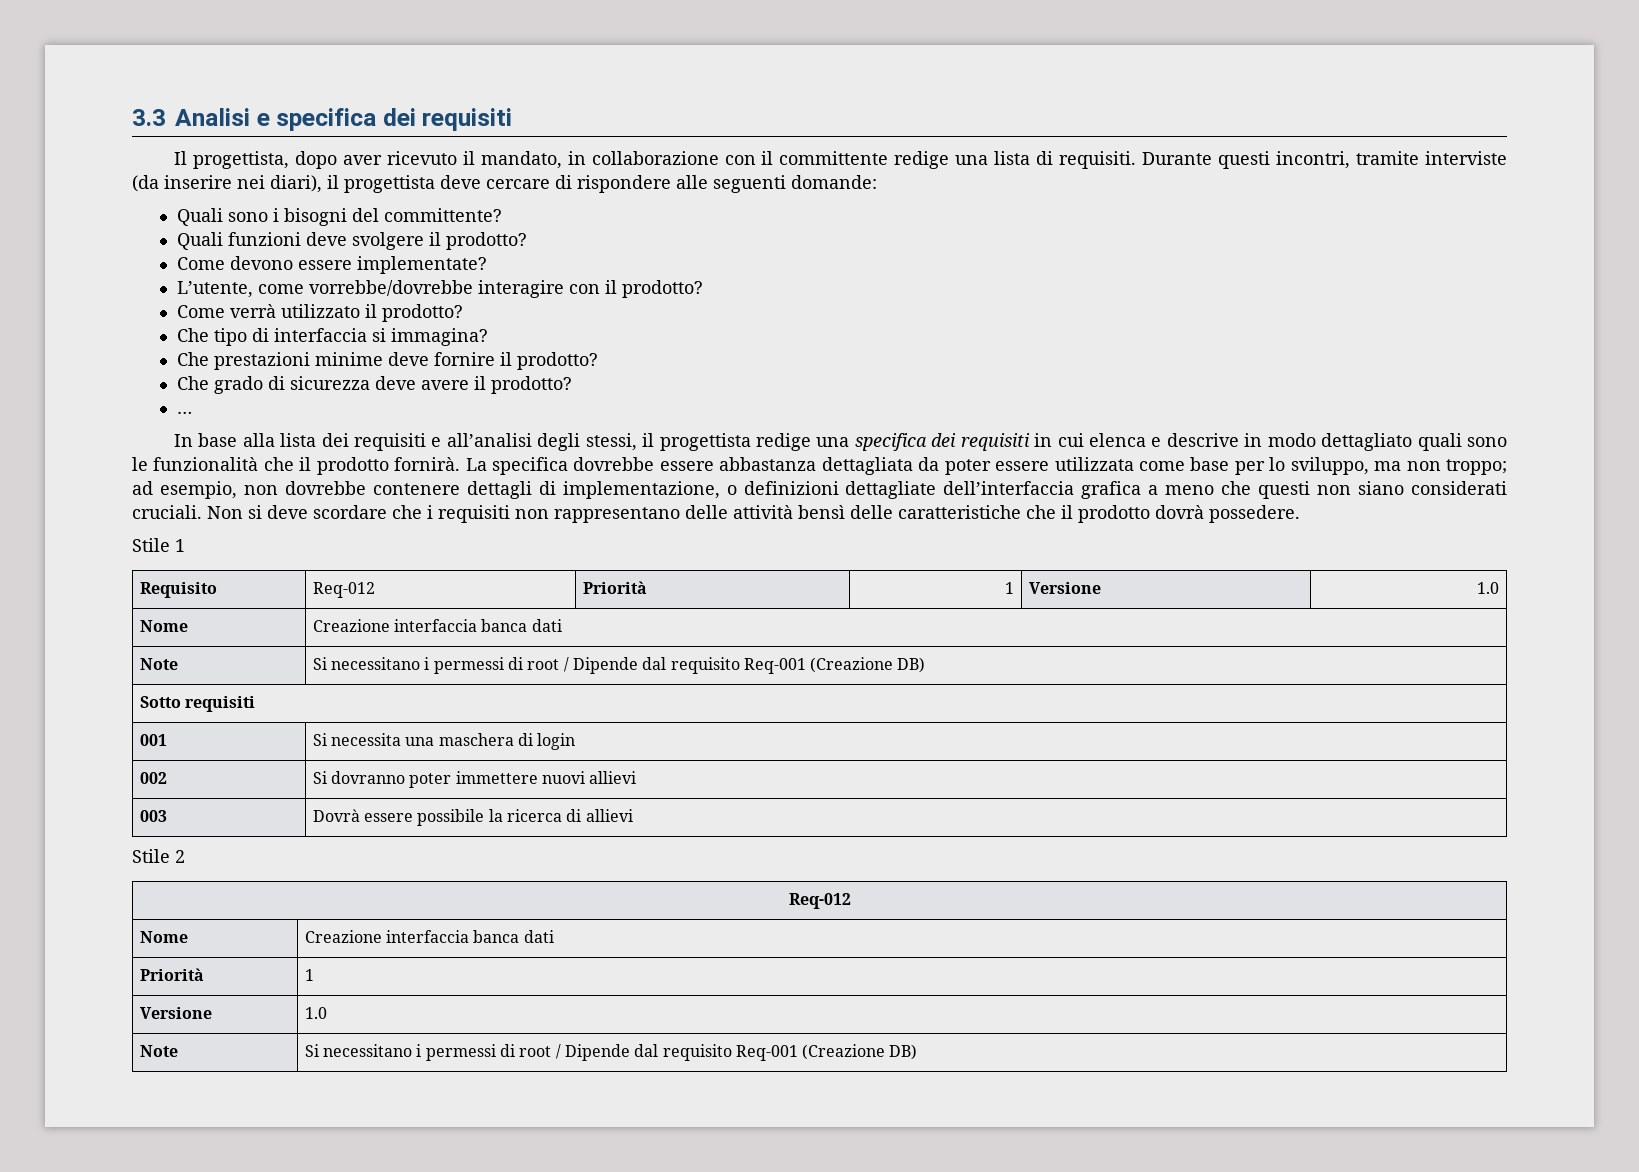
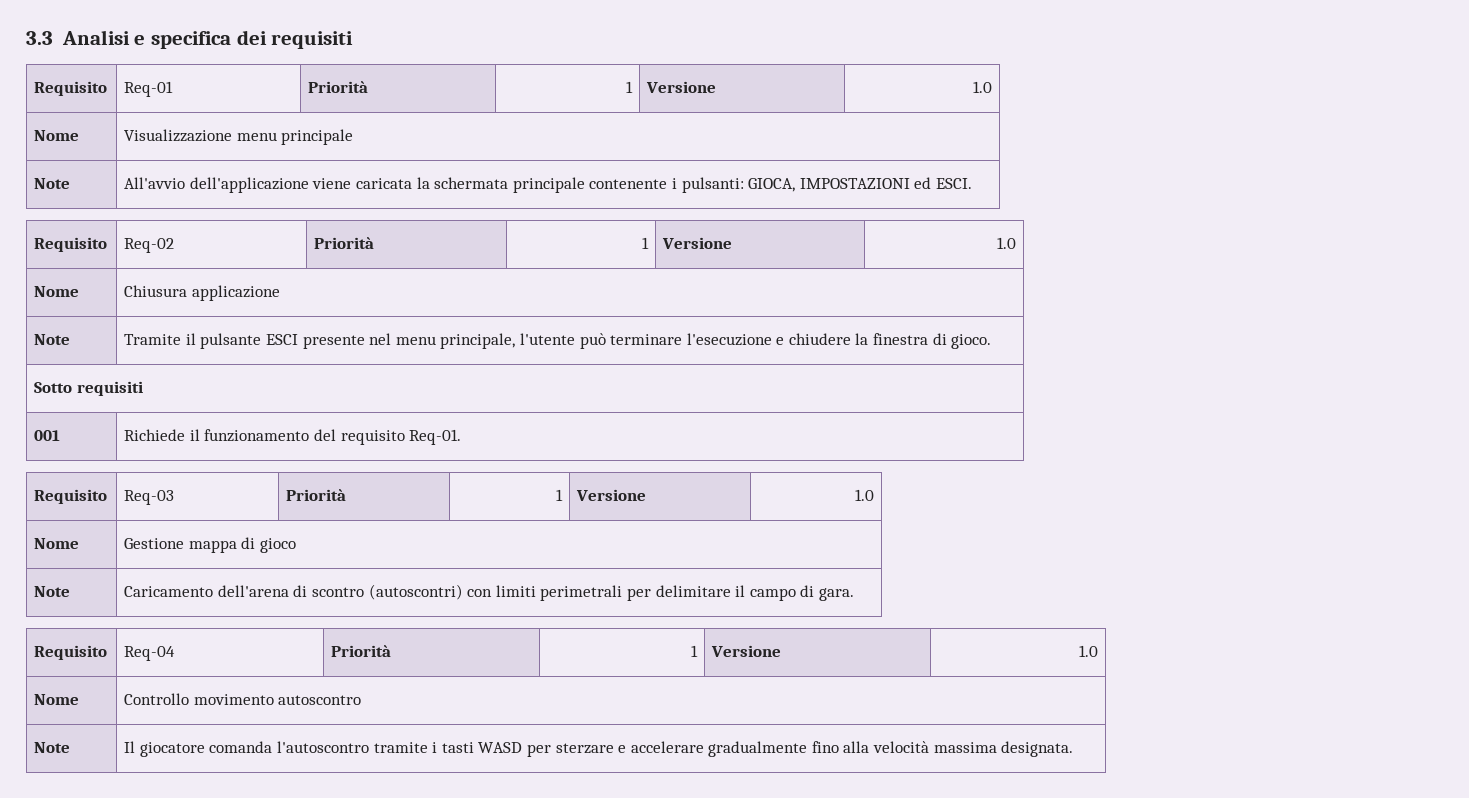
[173,151,1507,169] [132,175,877,193] [176,208,502,226] [176,232,527,250] [176,256,487,274] [176,280,703,298] [176,304,463,322] [176,328,488,346] [176,352,598,370] [176,376,572,394] [176,411,192,414] [173,433,1508,451] [132,457,1508,475] [132,481,1508,499] [132,505,1300,523] [132,538,185,552] [139,582,217,598] [312,582,375,598] [582,581,647,594] [1005,582,1015,594] [1028,582,1101,594] [1477,582,1500,594] [139,620,188,632] [312,619,562,632] [139,658,178,670] [312,657,926,674] [139,696,255,712] [139,734,167,746] [312,733,576,750] [139,772,167,784] [312,771,637,788] [139,810,167,822] [312,809,633,826] [132,849,185,863] [788,893,851,909] [139,931,188,943] [304,930,554,943] [139,968,204,981] [304,969,314,981] [139,1007,212,1019] [304,1007,327,1019] [139,1045,178,1057] [304,1044,918,1061] // Il progettista, dopo aver ricevuto il mandato, in collaborazione con il committente redige una lista di requisiti. Durante questi incontri, tramite interviste (da inserire nei diari), il progettista deve cercare di rispondere alle seguenti domande: // Quali sono i bisogni del committente? // Quali funzioni deve svolgere il prodotto? // Come devono essere implementate? // L’utente, come vorrebbe/dovrebbe interagire con il prodotto? // Come verrà utilizzato il prodotto? // Che tipo di interfaccia si immagina? // Che prestazioni minime deve fornire il prodotto? // Che grado di sicurezza deve avere il prodotto? // … // In base alla lista dei requisiti e all’analisi degli stessi, il progettista redige una specifica dei requisiti in cui elenca e descrive in modo dettagliato quali sono le funzionalità che il prodotto fornirà. La specifica dovrebbe essere abbastanza dettagliata da poter essere utilizzata come base per lo sviluppo, ma non troppo; ad esempio, non dovrebbe contenere dettagli di implementazione, o definizioni dettagliate dell’interfaccia grafica a meno che questi non siano considerati cruciali. Non si deve scordare che i requisiti non rappresentano delle attività bensì delle caratteristiche che il prodotto dovrà possedere. // Stile 1 // Requisito | Req-012 | Priorità | 1 | Versione | 1.0 // Nome | Creazione interfaccia banca dati // Note | Si necessitano i permessi di root / Dipende dal requisito Req-001 (Creazione DB) // Sotto requisiti // 001 | Si necessita una maschera di login // 002 | Si dovranno poter immettere nuovi allievi // 003 | Dovrà essere possibile la ricerca di allievi // Stile 2 // Req-012 // Nome | Creazione interfaccia banca dati // Priorità | 1 // Versione | 1.0 // Note | Si necessitano i permessi di root / Dipende dal requisito Req-001 (Creazione DB) -> [34,81,108,96] [124,81,174,97] [308,81,369,93] [625,81,633,93] [646,81,717,93] [972,81,992,93] [34,130,80,141] [124,129,354,145] [34,178,71,189] [124,177,972,193] [34,237,108,252] [124,238,175,253] [314,237,375,249] [641,237,649,249] [662,237,733,249] [996,237,1016,249] [34,286,80,297] [124,285,280,301] [34,334,71,345] [124,333,992,349] [34,381,143,396] [34,430,61,441] [124,429,462,445] [34,489,108,504] [124,490,175,505] [286,489,347,501] [555,489,563,501] [576,489,647,501] [854,489,874,501] [34,538,80,549] [124,537,296,553] [34,586,71,597] [124,584,854,601] [34,645,108,660] [124,646,176,661] [331,645,392,657] [690,645,698,657] [711,645,782,657] [1078,645,1098,657] [34,694,80,705] [124,693,362,705] [34,742,71,753] [124,741,1074,757] // Requisito | Req-01 | Priorità | 1 | Versione | 1.0 // Nome | Visualizzazione menu principale // Note | All'avvio dell'applicazione viene caricata la schermata principale contenente i pulsanti: GIOCA, IMPOSTAZIONI ed ESCI. // Requisito | Req-02 | Priorità | 1 | Versione | 1.0 // Nome | Chiusura applicazione // Note | Tramite il pulsante ESCI presente nel menu principale, l'utente può terminare l'esecuzione e chiudere la finestra di gioco. // Sotto requisiti // 001 | Richiede il funzionamento del requisito Req-01. // Requisito | Req-03 | Priorità | 1 | Versione | 1.0 // Nome | Gestione mappa di gioco // Note | Caricamento dell'arena di scontro (autoscontri) con limiti perimetrali per delimitare il campo di gara. // Requisito | Req-04 | Priorità | 1 | Versione | 1.0 // Nome | Controllo movimento autoscontro // Note | Il giocatore comanda l'autoscontro tramite i tasti WASD per sterzare e accelerare gradualmente fino alla velocità massima designata.

